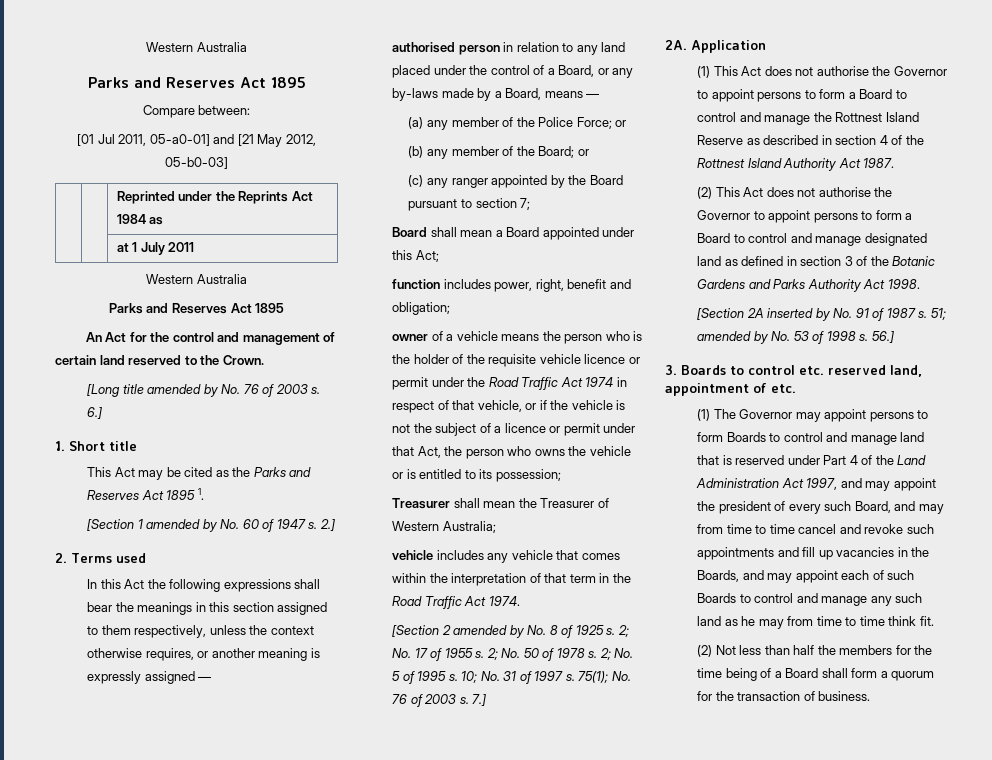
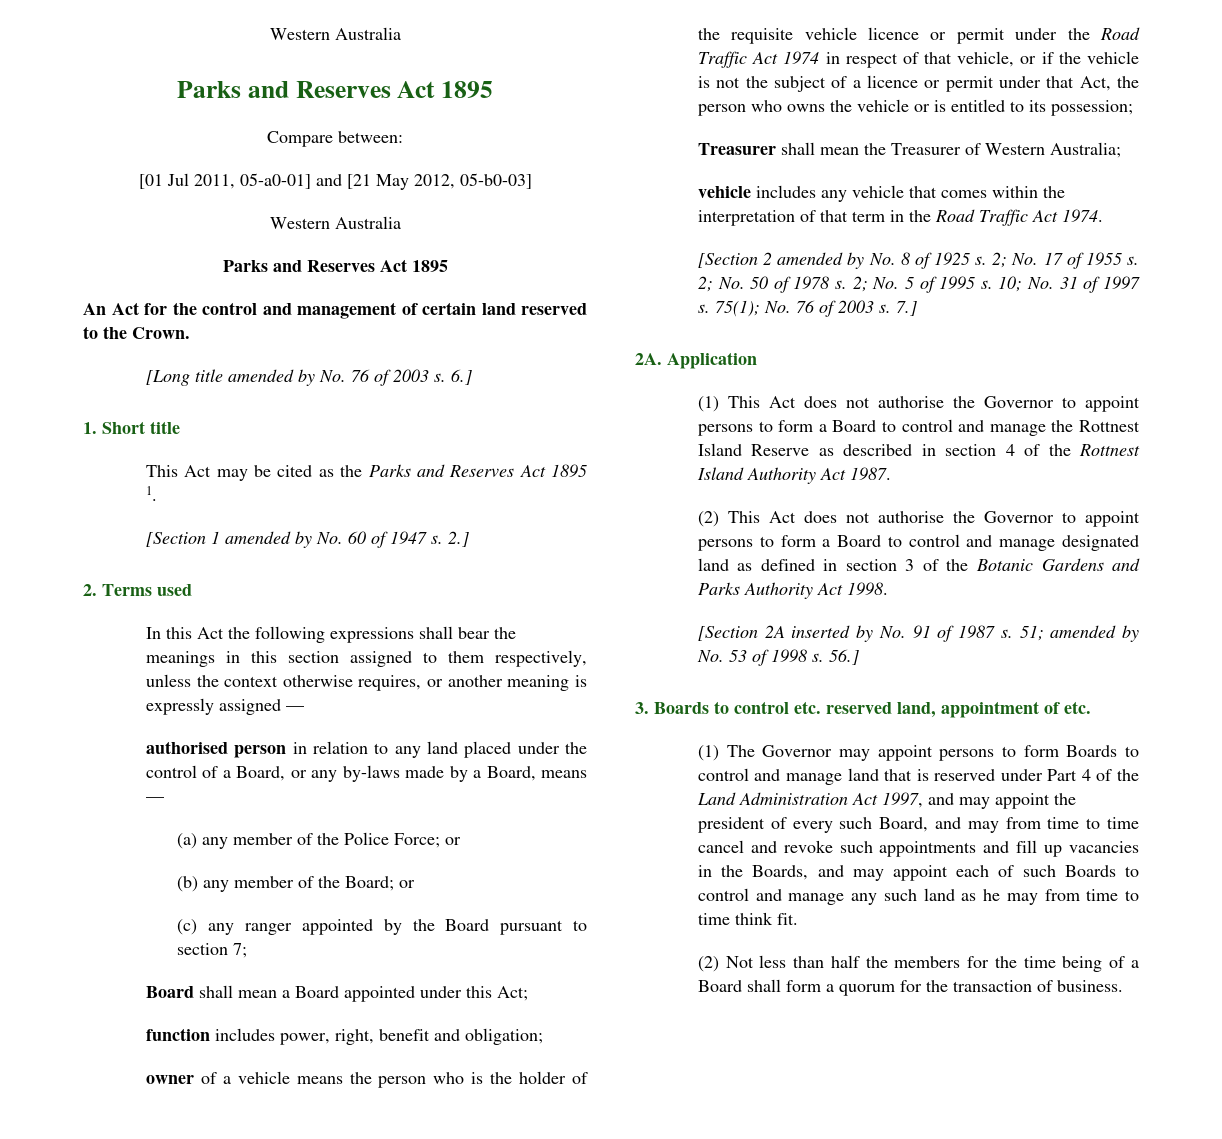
[116,191,313,204] [116,214,164,225] [116,242,195,255] // | | Reprinted under the Reprints Act 1984 as // | | at 1 July 2011 -> (532, 181) none

